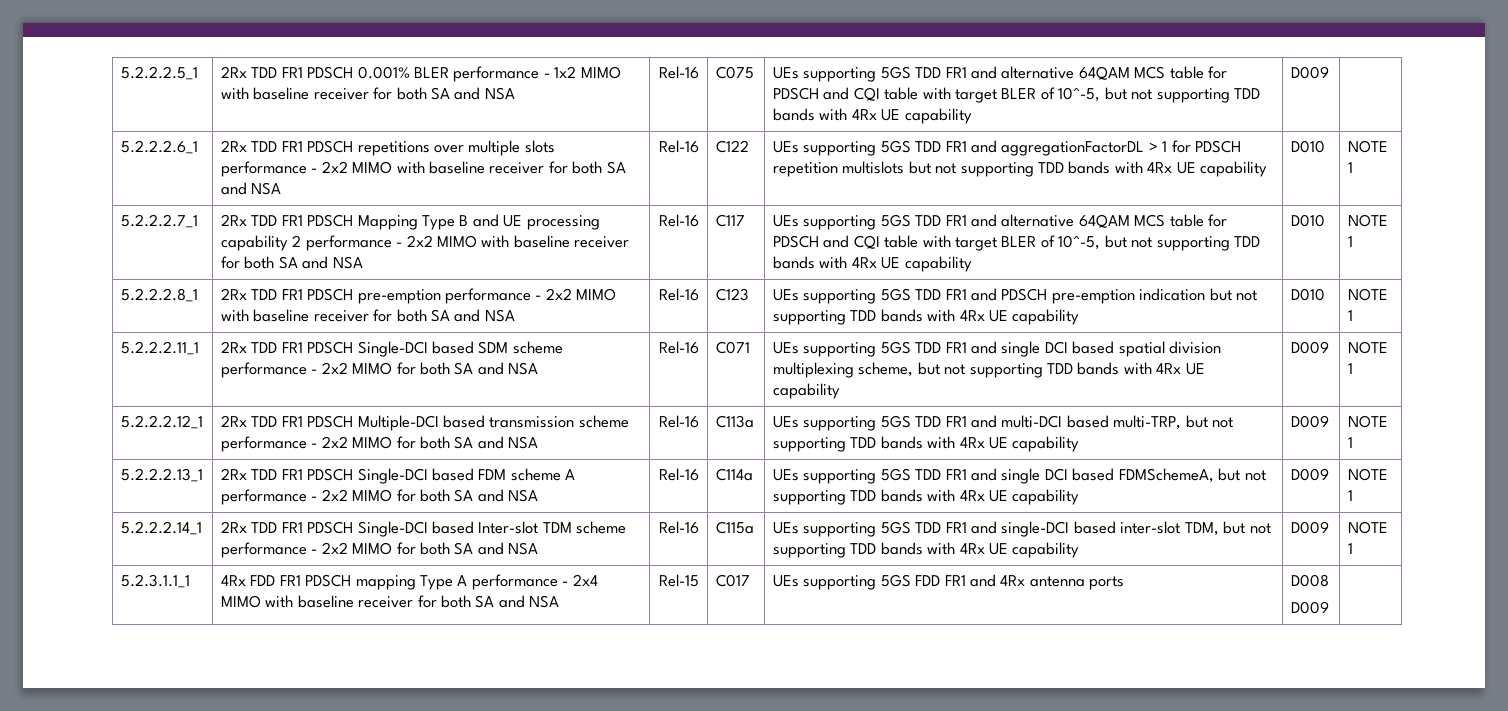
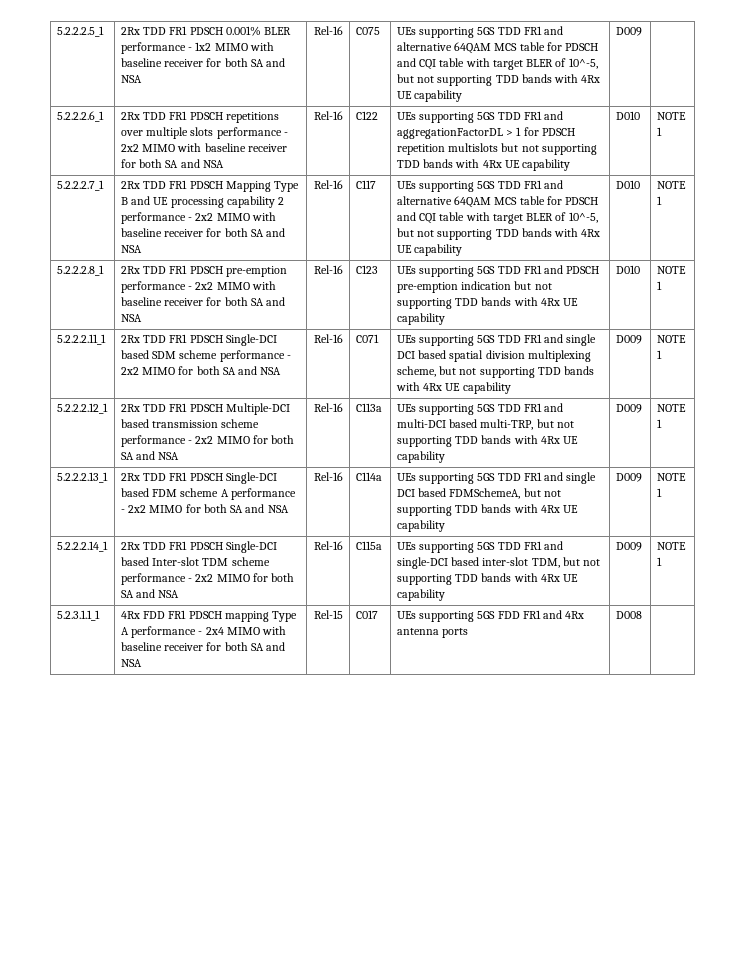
[1290,601,1329,614] // D009 -> (642, 615) none

